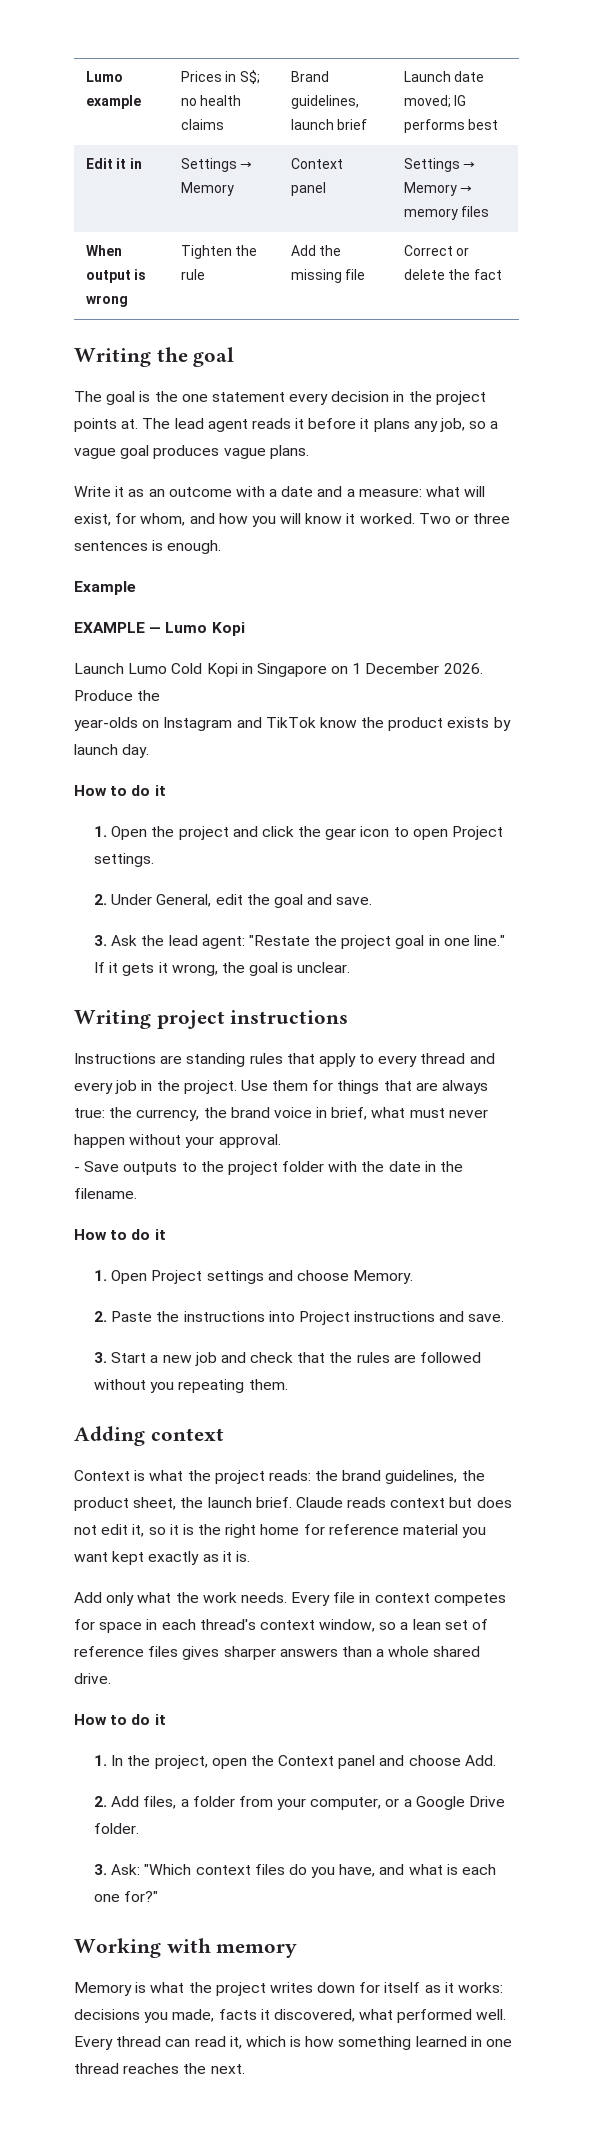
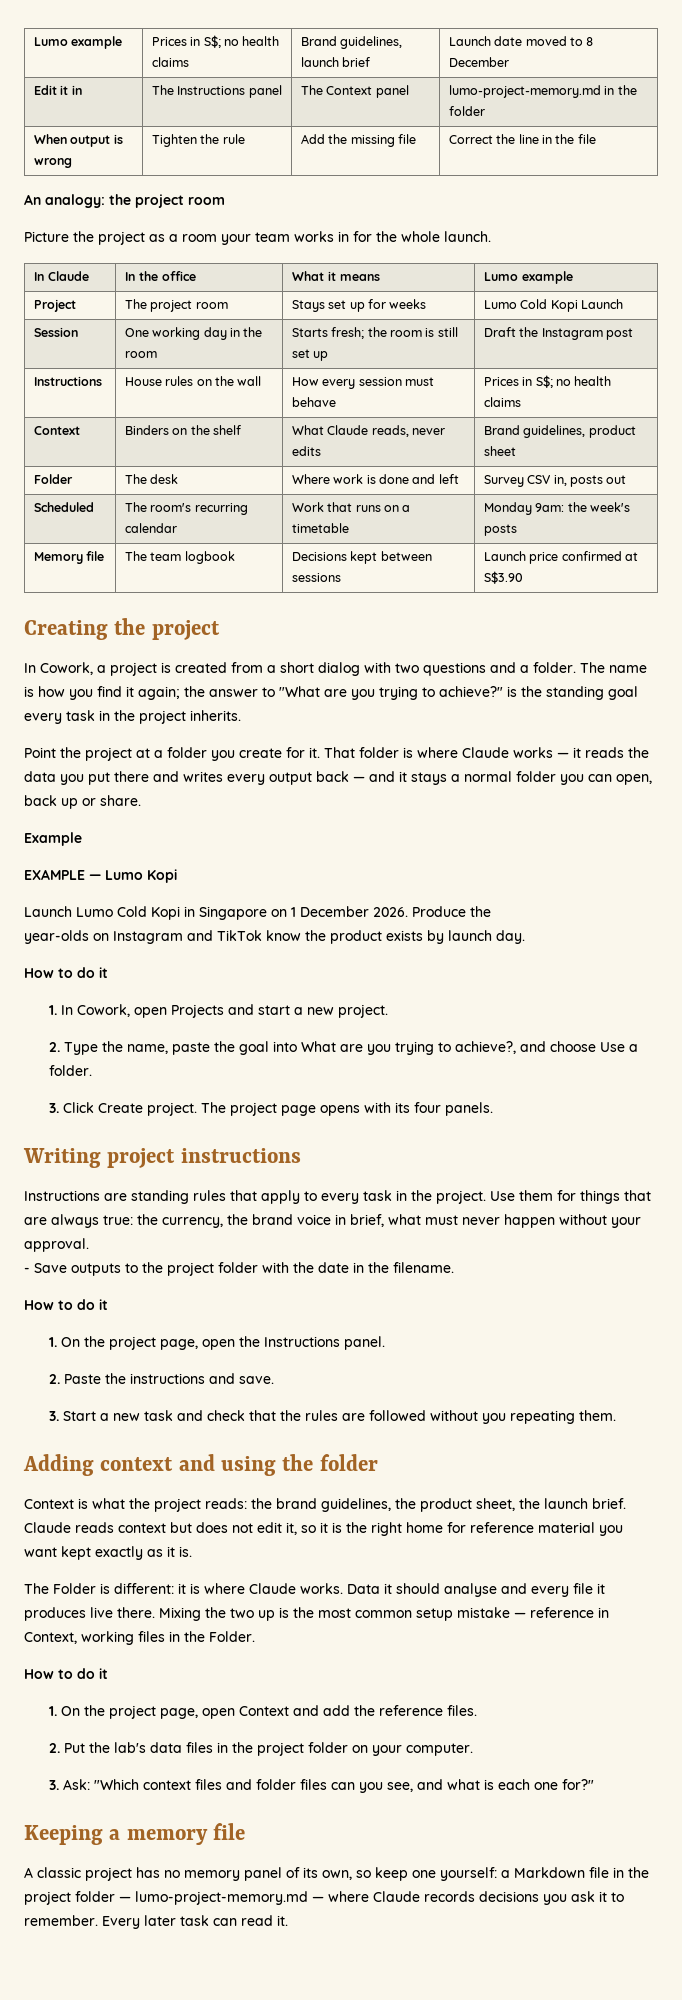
[403,95,467,108] [403,119,499,133] moved; IG performs best -> [525,36,594,46] [448,57,509,67] moved to 8 December
[180,158,253,172] [180,182,234,196] [290,158,343,169] [290,182,326,196] [403,158,476,172] [403,182,473,196] [403,206,490,220] Settings → Memory | Context panel | Settings → Memory → memory files -> [151,85,282,98] [300,85,409,98] [448,85,637,98] [448,106,485,116] The Instructions panel | The Context panel | lumo-project-memory.md in the folder
[456,247,470,256] [403,269,503,280] [74,347,235,367] [74,391,486,405] [74,418,499,432] [74,445,309,459] [74,486,486,497] [74,513,511,527] [74,540,222,554] or delete the fact // Writing the goal // The goal is the one statement every decision in the project points at. The lead agent reads it before it plans any job, so a vague goal produces vague plans. // Write it as an outcome with a date and a measure: what will exist, for whom, and how you will know it worked. Two or three sentences is enough. -> [496,134,596,144] [24,194,225,208] [24,231,491,245] [33,271,89,281] [124,271,196,281] [291,271,380,281] [483,271,573,284] [33,299,76,312] [124,299,228,312] [291,299,427,312] [483,299,623,312] [33,327,78,337] [124,327,263,340] [124,351,157,358] [291,327,458,339] [291,349,329,361] [483,327,633,340] [33,376,102,386] [124,376,262,386] [291,377,434,389] [291,397,336,407] [483,375,612,388] [483,397,521,407] [33,426,80,435] [124,425,241,435] [291,425,445,437] [291,446,321,456] [483,425,636,438] [483,446,516,456] [33,474,73,484] [124,474,179,484] [291,474,459,484] [483,475,627,487] [33,502,94,512] [124,502,248,515] [124,523,177,533] [291,502,411,512] [291,523,349,533] [483,502,630,515] [483,524,517,536] [33,551,105,564] [124,551,235,564] [291,551,432,564] [291,573,341,582] [483,551,638,564] [483,571,523,584] [24,618,220,640] [24,662,647,676] [24,686,638,700] [24,710,241,724] [24,747,649,761] [24,771,652,785] [24,795,141,809] the line in the file // An analogy: the project room // Picture the project as a room your team works in for the whole launch. // In Claude | In the office | What it means | Lumo example // Project | The project room | Stays set up for weeks | Lumo Cold Kopi Launch // Session | One working day in the room | Starts fresh; the room is still set up | Draft the Instagram post // Instructions | House rules on the wall | How every session must behave | Prices in S$; no health claims // Context | Binders on the shelf | What Claude reads, never edits | Brand guidelines, product sheet // Folder | The desk | Where work is done and left | Survey CSV in, posts out // Scheduled | The room's recurring calendar | Work that runs on a timetable | Monday 9am: the week's posts // Memory file | The team logbook | Decisions kept between sessions | Launch price confirmed at S$3.90 // Creating the project // In Cowork, a project is created from a short dialog with two questions and a folder. The name is how you find it again; the answer to "What are you trying to achieve?" is the standing goal every task in the project inherits. // Point the project at a folder you create for it. That folder is where Claude works — it reads the data you put there and writes every output back — and it stays a normal folder you can open, back up or share.
[111,826,504,840] [93,853,154,867] [93,894,373,908] [93,935,506,949] [93,962,351,976] Open the project and click the gear icon to open Project settings. // 2. Under General, edit the goal and save. // 3. Ask the lead agent: "Restate the project goal in one line." If it gets it wrong, the goal is unclear. -> [61,1004,389,1018] [49,1041,639,1055] [49,1065,93,1076] [49,1102,494,1116] In Cowork, open Projects and start a new project. // 2. Type the name, paste the goal into What are you trying to achieve?, and choose Use a folder. // 3. Click Create project. The project page opens with its four panels.
[420,1053,495,1064] [74,1080,138,1094] thread and every job -> [363,1190,392,1201] task
[111,1270,414,1284] Open Project settings and choose Memory. -> [61,1336,386,1350] On the project page, open the Instructions panel.
[268,1311,436,1325] into Project instructions -> (206, 1378) none
[194,1352,217,1366] job -> [144,1410,174,1421] task
(224, 1434) none -> [178,1454,378,1476] and using the folder
[74,1592,506,1606] [74,1619,489,1633] [74,1646,481,1660] [74,1673,111,1684] [74,1714,166,1725] [93,1755,496,1769] [93,1796,506,1810] [93,1823,139,1834] Add only what the work needs. Every file in context competes for space in each thread's context window, so a lean set of reference files gives sharper answers than a whole shared drive. // How to do it // 1. In the project, open the Context panel and choose Add. // 2. Add files, a folder from your computer, or a Google Drive folder. -> [24,1583,605,1597] [24,1607,609,1621] [24,1631,255,1645] [24,1668,108,1679] [49,1705,478,1719] [49,1742,474,1756] The Folder is different: it is where Claude works. Data it should analyse and every file it produces live there. Mixing the two up is the most common setup mistake — reference in Context, working files in the Folder. // How to do it // 1. On the project page, open Context and add the reference files. // 2. Put the lab's data files in the project folder on your computer.
[288,1864,376,1878] do you have, -> [226,1779,414,1793] and folder files can you see,
[74,1938,298,1958] [74,1982,504,1996] [74,2009,507,2023] [74,2036,513,2050] [74,2063,245,2074] Working with memory // Memory is what the project writes down for itself as it works: decisions you made, facts it discovered, what performed well. Every thread can read it, which is how something learned in one thread reaches the next. -> [24,1823,246,1845] [24,1867,649,1881] [24,1891,624,1905] [24,1915,288,1929] Keeping a memory file // A classic project has no memory panel of its own, so keep one yourself: a Markdown file in the project folder — lumo-project-memory.md — where Claude records decisions you ask it to remember. Every later task can read it.

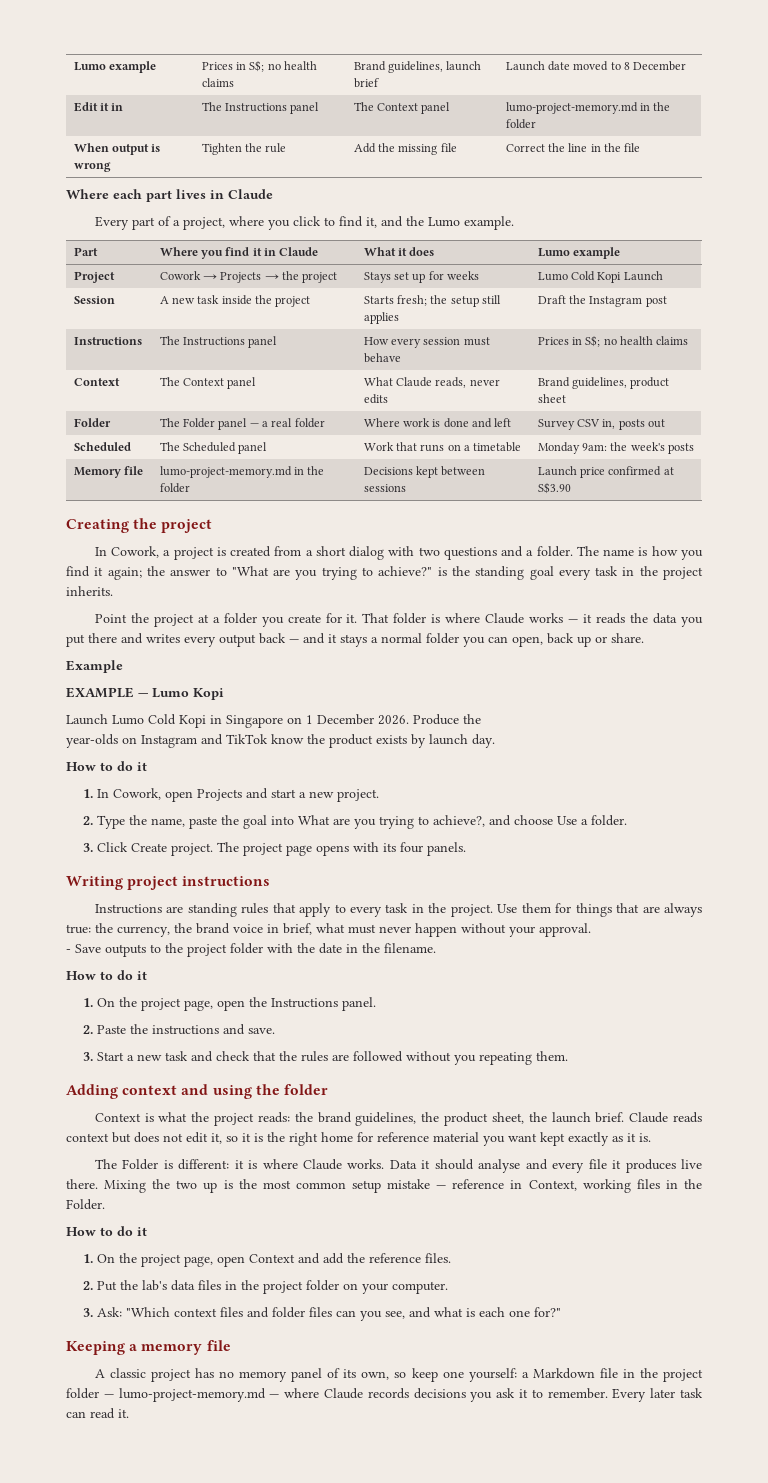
[24,194,225,208] [24,231,491,245] [33,271,89,281] [124,271,196,281] An analogy: the project room // Picture the project as a room your team works in for the whole launch. // In Claude | In the office -> [66,189,273,202] [94,216,514,230] [73,247,98,256] [159,247,319,259] Where each part lives in Claude // Every part of a project, where you click to find it, and the Lumo example. // Part | Where you find it in Claude
[339,274,380,281] means -> [409,247,435,256] does
[124,299,228,312] The project room -> [159,271,338,283] Cowork → Projects → the project
[124,327,263,340] [124,351,157,358] [291,327,458,339] [291,349,329,361] One working day in the room | Starts fresh; the room is still set up -> [159,295,311,307] [363,295,502,307] [363,312,399,324] A new task inside the project | Starts fresh; the setup still applies
[124,376,262,386] House rules on the wall -> [159,336,278,348] The Instructions panel
[124,425,241,435] Binders on the shelf -> [159,377,257,389] The Context panel
[150,474,179,484] desk -> [182,418,325,430] Folder panel — a real folder
[150,503,248,515] [124,523,177,533] room's recurring calendar -> [182,442,268,454] Scheduled panel
[124,551,235,564] The team logbook -> [159,466,325,478] [159,483,190,493] lumo-project-memory.md in the folder

